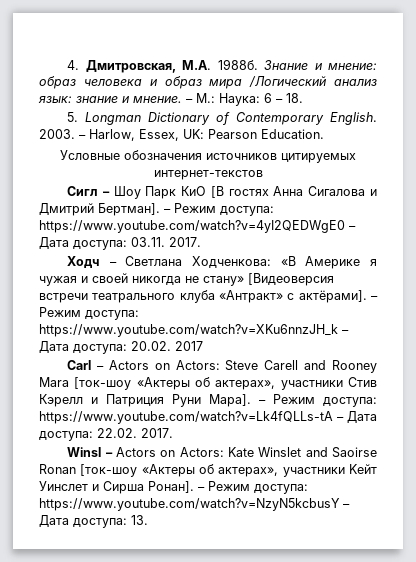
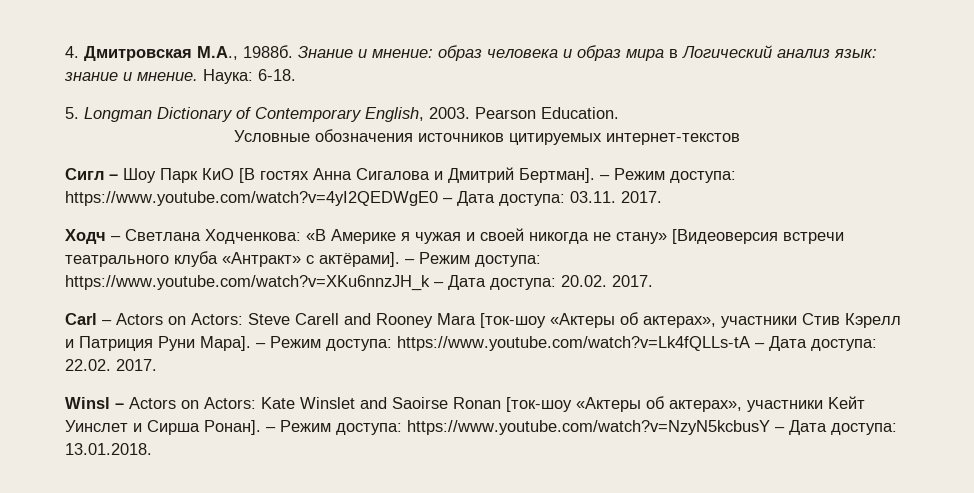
[85,60,212,73] Дмитровская, М.А. -> [84,46,238,61] Дмитровская М.А.,
[249,76,327,87] /Логический -> [669,45,772,58] в Логический
[186,93,303,106] – М.: Наука: 6 – 18. -> [203,69,296,84] Наука: 6-18.
[330,112,377,125] [39,129,204,141] English. 2003. – Harlow, Essex, UK: -> [365,107,470,122] English, 2003.
[175,341,203,351] 2017 -> [612,275,653,287] 2017.
[131,515,148,525] 13. -> [65,443,152,455] 13.01.2018.

